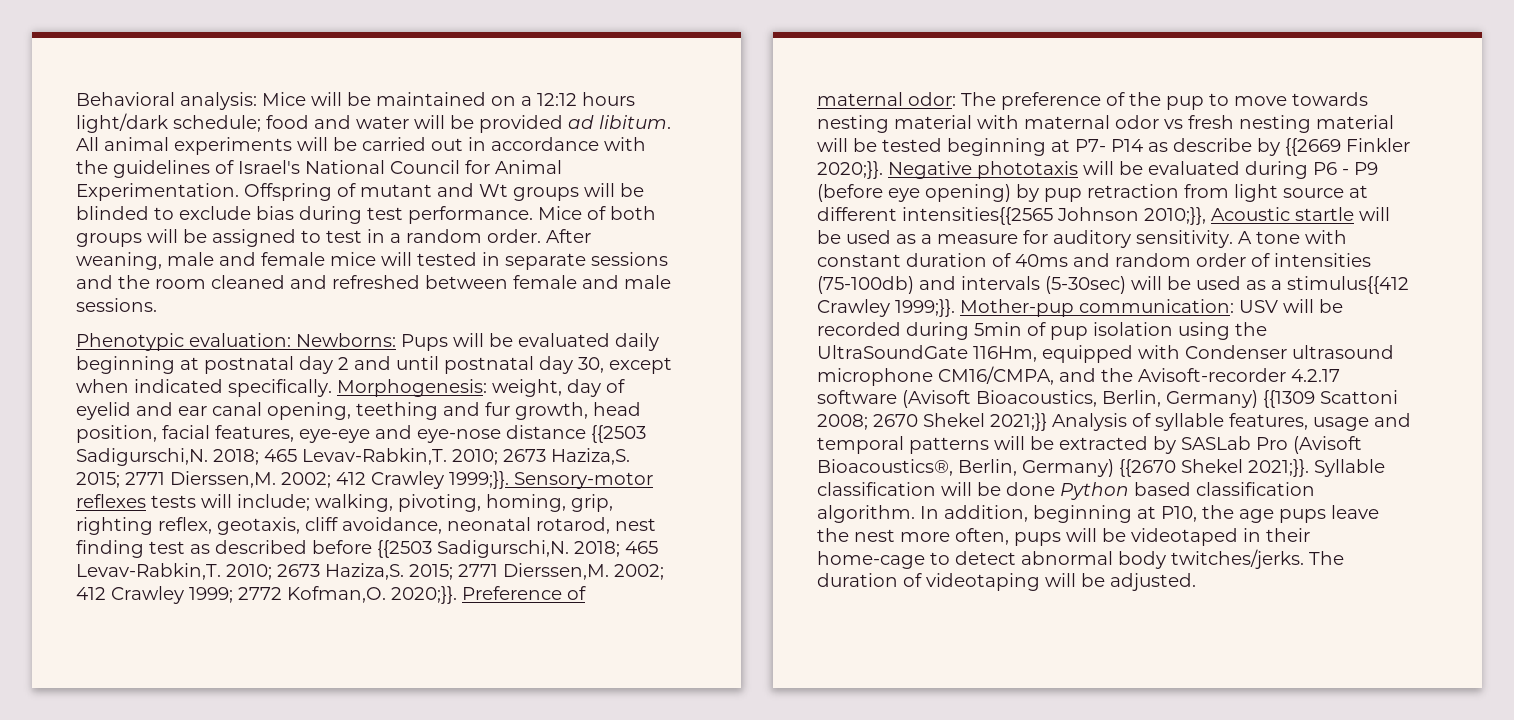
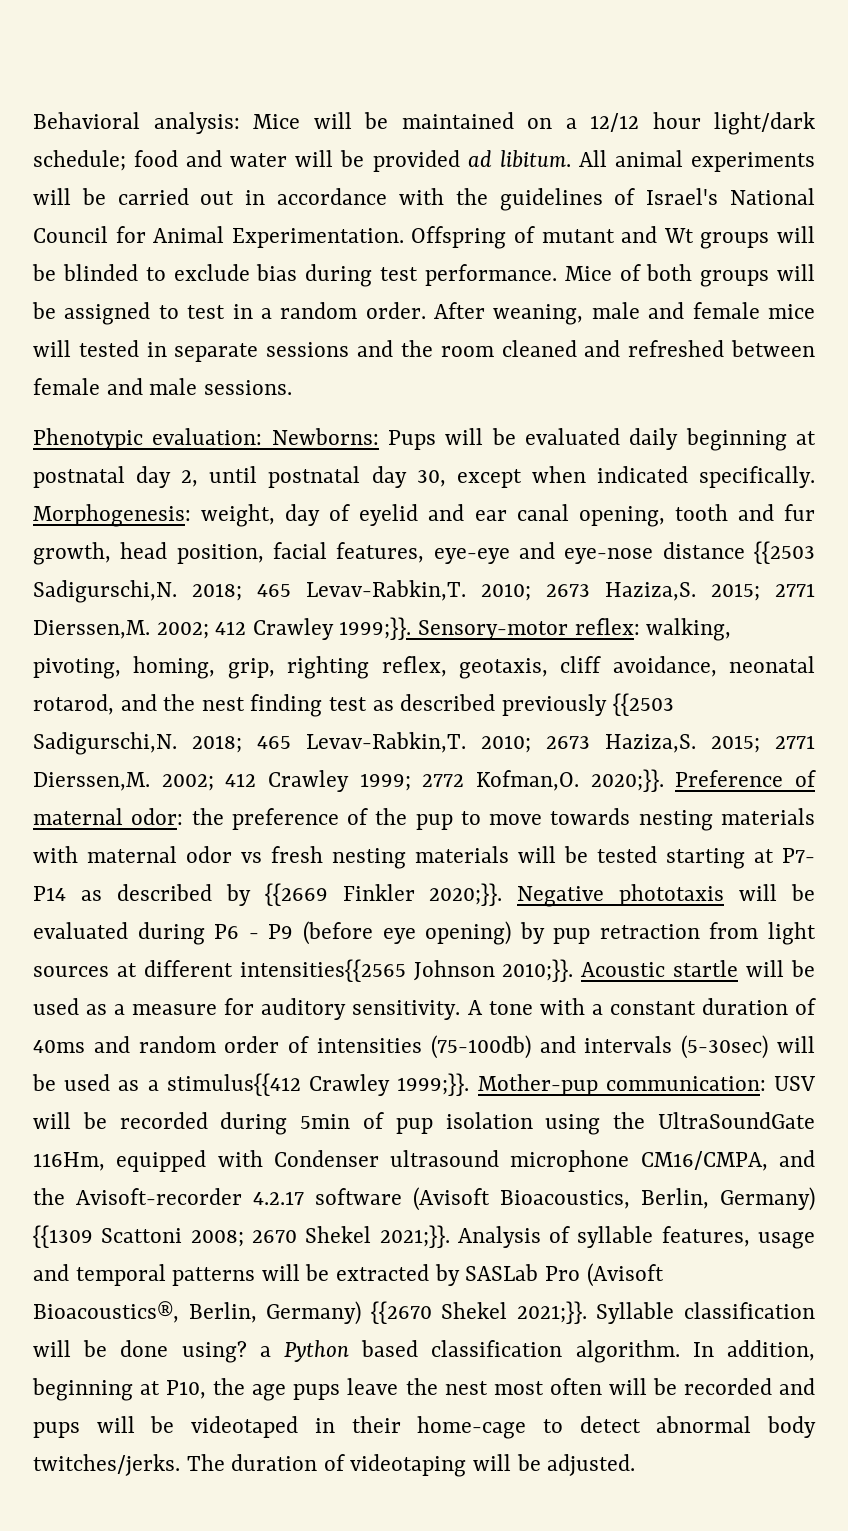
[537,92,635,106] 12:12 hours -> [590,112,701,132] 12/12 hour
[338,356,391,370] 2 and -> [181,470,199,487] 2,
[356,402,438,420] teething -> [674,504,728,521] tooth
[76,494,310,511] reflexes tests will include; -> [574,618,640,635] reflex:
(610, 525) none -> [120,694,196,711] and the
[312,540,372,554] before -> [501,694,607,716] previously
[961,92,996,106] The -> [191,808,224,825] the
[894,115,972,129] material -> [720,808,815,825] materials
[1316,115,1394,129] material -> [415,846,509,863] materials
[947,138,1046,156] beginning -> [666,848,745,869] starting
[1173,138,1252,152] describe -> [116,884,212,901] described
[1283,188,1344,198] source -> [33,966,109,977] sources
[1144,207,1206,225] 2010;}}, -> [502,959,574,982] 2010;}}.
(1347, 237) none -> [591,1004,603,1015] a
[990,413,1047,431] 2021;}} -> [379,1225,450,1248] 2021;}}.
(1055, 489) none -> [181,1341,271,1363] using? a
[900,528,1009,545] more often, -> [493,1378,815,1395] most often will be recorded and

